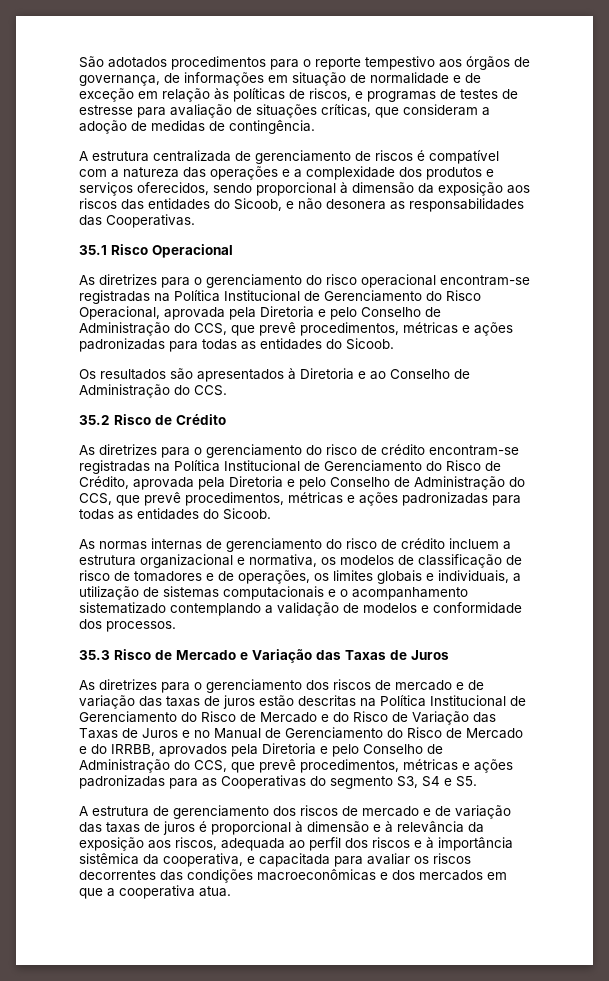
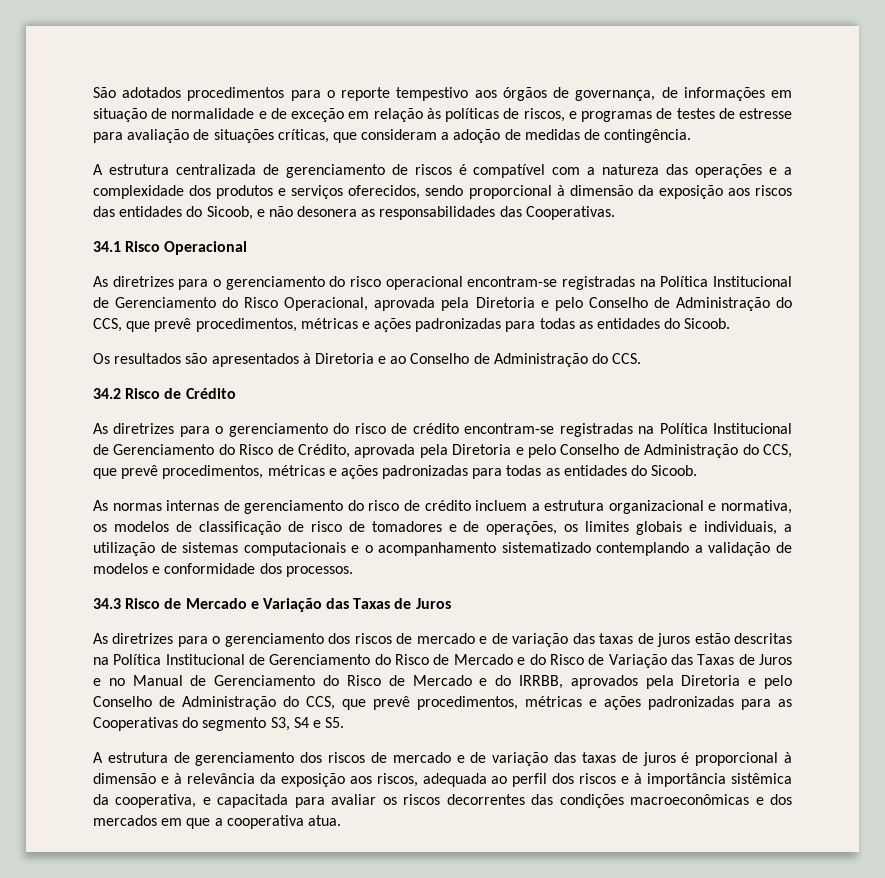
[79,245,107,255] 35.1 -> [93,241,121,252] 34.1
[79,415,110,425] 35.2 -> [93,388,121,399] 34.2
[79,650,110,660] 35.3 -> [93,598,121,609] 34.3

